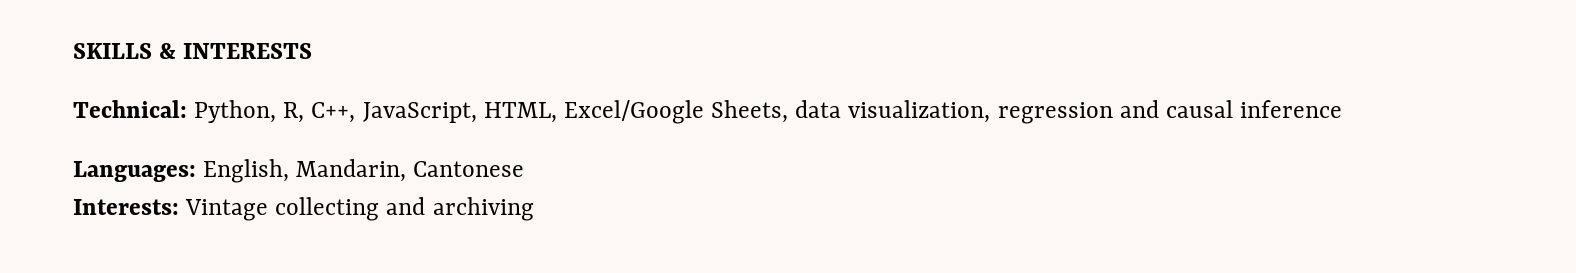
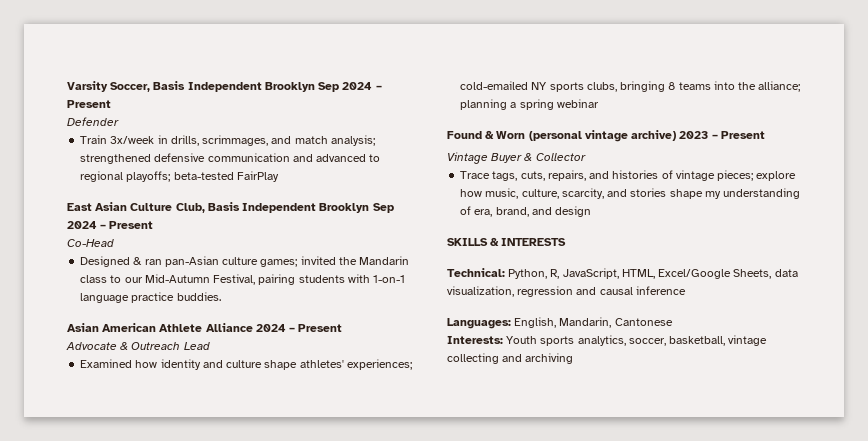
(73, 51) none -> [67,81,382,92] [67,100,111,108] [67,117,119,126] [80,135,375,146] [80,153,381,164] [80,171,279,182] [67,202,394,213] [67,221,154,229] [67,239,114,247] [80,256,410,267] [80,274,406,285] [80,292,221,303] [67,323,343,332] [66,342,210,350] [80,359,412,370] [460,81,801,92] [460,99,599,110] [447,130,765,142] [447,152,586,164] [460,170,797,181] [460,188,801,199] [460,206,592,217] Varsity Soccer, Basis Independent Brooklyn Sep 2024 – Present // Defender // Train 3x/week in drills, scrimmages, and match analysis; strengthened defensive communication and advanced to regional playoffs; beta-tested FairPlay // East Asian Culture Club, Basis Independent Brooklyn Sep 2024 – Present // Co-Head // Designed & ran pan-Asian culture games; invited the Mandarin class to our Mid-Autumn Festival, pairing students with 1-on-1 language practice buddies. // Asian American Athlete Alliance 2024 – Present // Advocate & Outreach Lead // Examined how identity and culture shape athletes' experiences; cold-emailed NY sports clubs, bringing 8 teams into the alliance; planning a spring webinar // Found & Worn (personal vintage archive) 2023 – Present // Vintage Buyer & Collector // Trace tags, cuts, repairs, and histories of vintage pieces; explore how music, culture, scarcity, and stories shape my understanding of era, brand, and design //
[311,102,356,123] C++, -> (560, 274) none
[185,199,269,221] Vintage -> [506,335,768,346] Youth sports analytics, soccer, basketball, vintage

